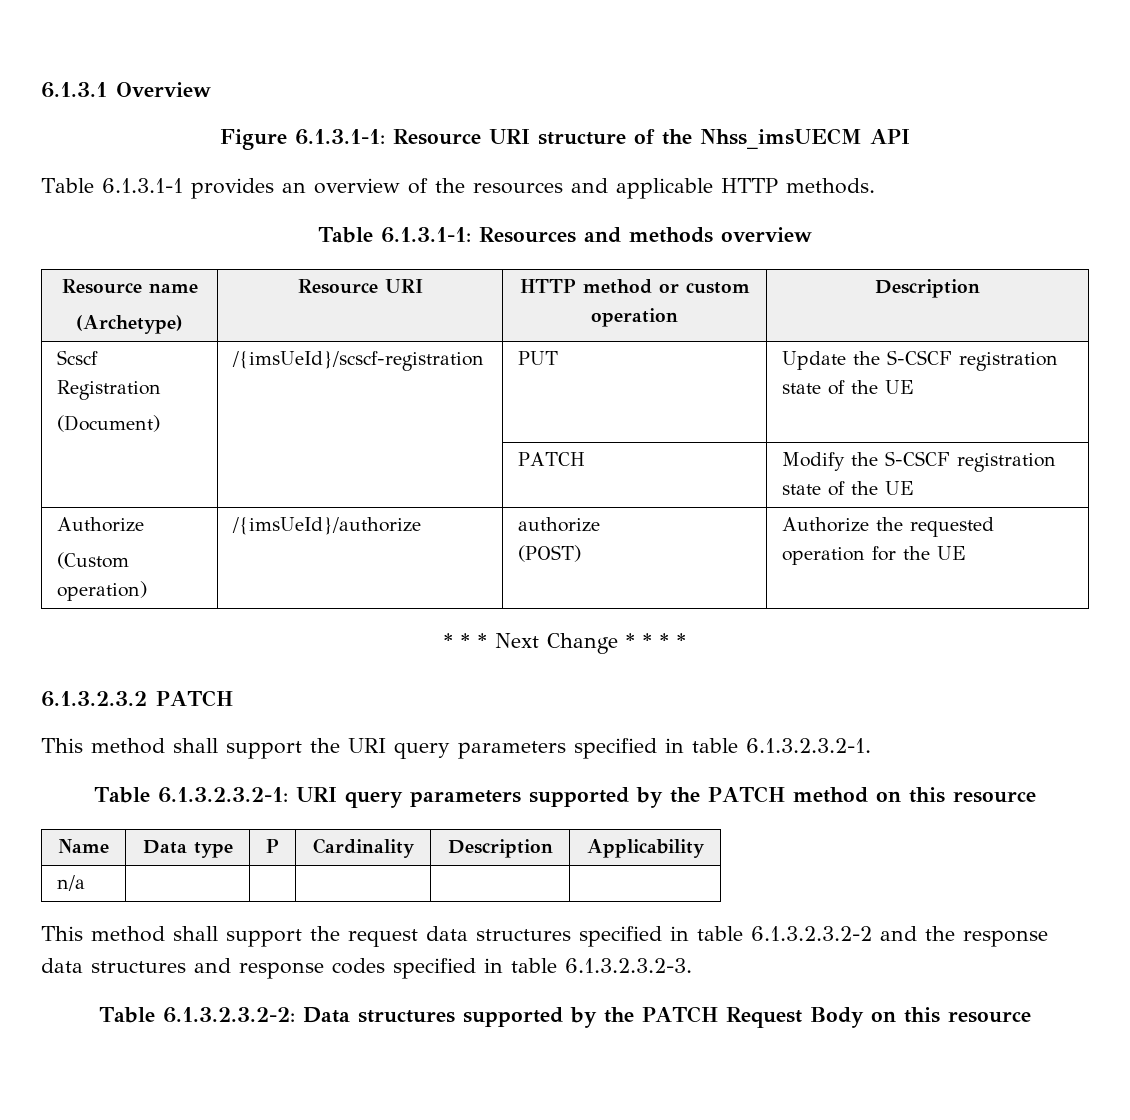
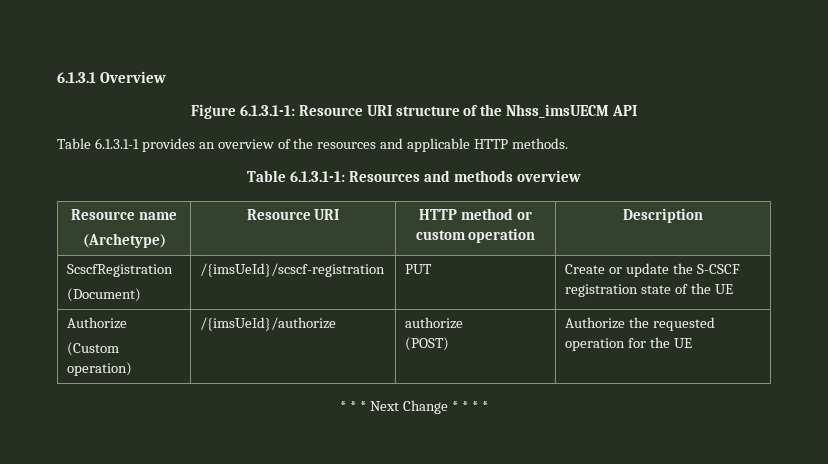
[57,350,99,365] [57,380,162,400] Scscf Registration -> [67,264,174,277] ScscfRegistration
[782,350,1059,371] [782,380,915,395] [518,452,586,466] [782,452,846,471] Update the S-CSCF registration state of the UE // | | PATCH | Modify -> [565,263,670,277] Create or update
[41,690,233,707] [41,738,871,759] [94,786,1036,808] [58,839,109,853] [142,840,233,858] [266,839,279,853] [312,838,415,858] [447,839,553,858] [586,839,705,858] [57,875,86,891] [41,926,1048,947] [41,958,692,979] [98,1006,1032,1028] // 6.1.3.2.3.2 PATCH // This method shall support the URI query parameters specified in table 6.1.3.2.3.2-1. // Table 6.1.3.2.3.2-1: URI query parameters supported by the PATCH method on this resource // Name | Data type | P | Cardinality | Description | Applicability // n/a | | | | | // This method shall support the request data structures specified in table 6.1.3.2.3.2-2 and the response data structures and response codes specified in table 6.1.3.2.3.2-3. // Table 6.1.3.2.3.2-2: Data structures supported by the PATCH Request Body on this resource -> (488, 406) none

